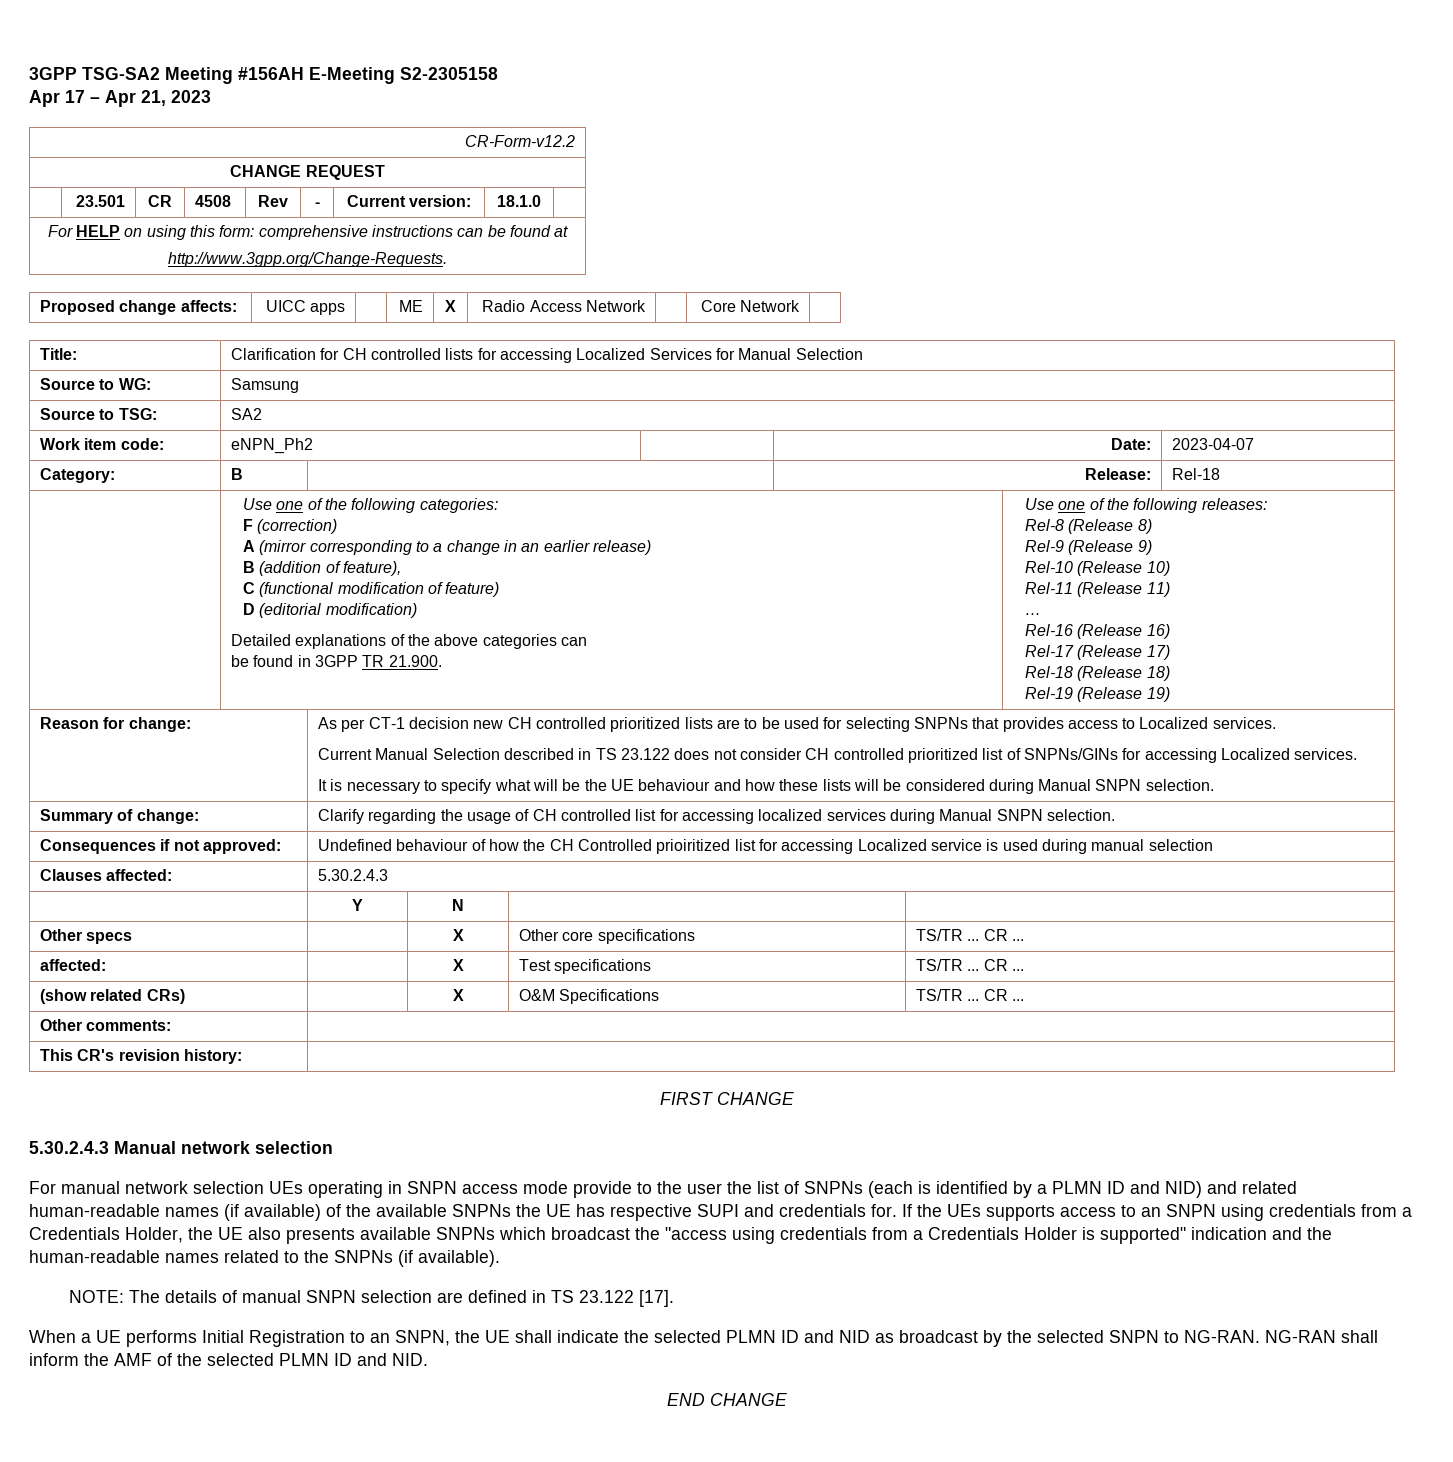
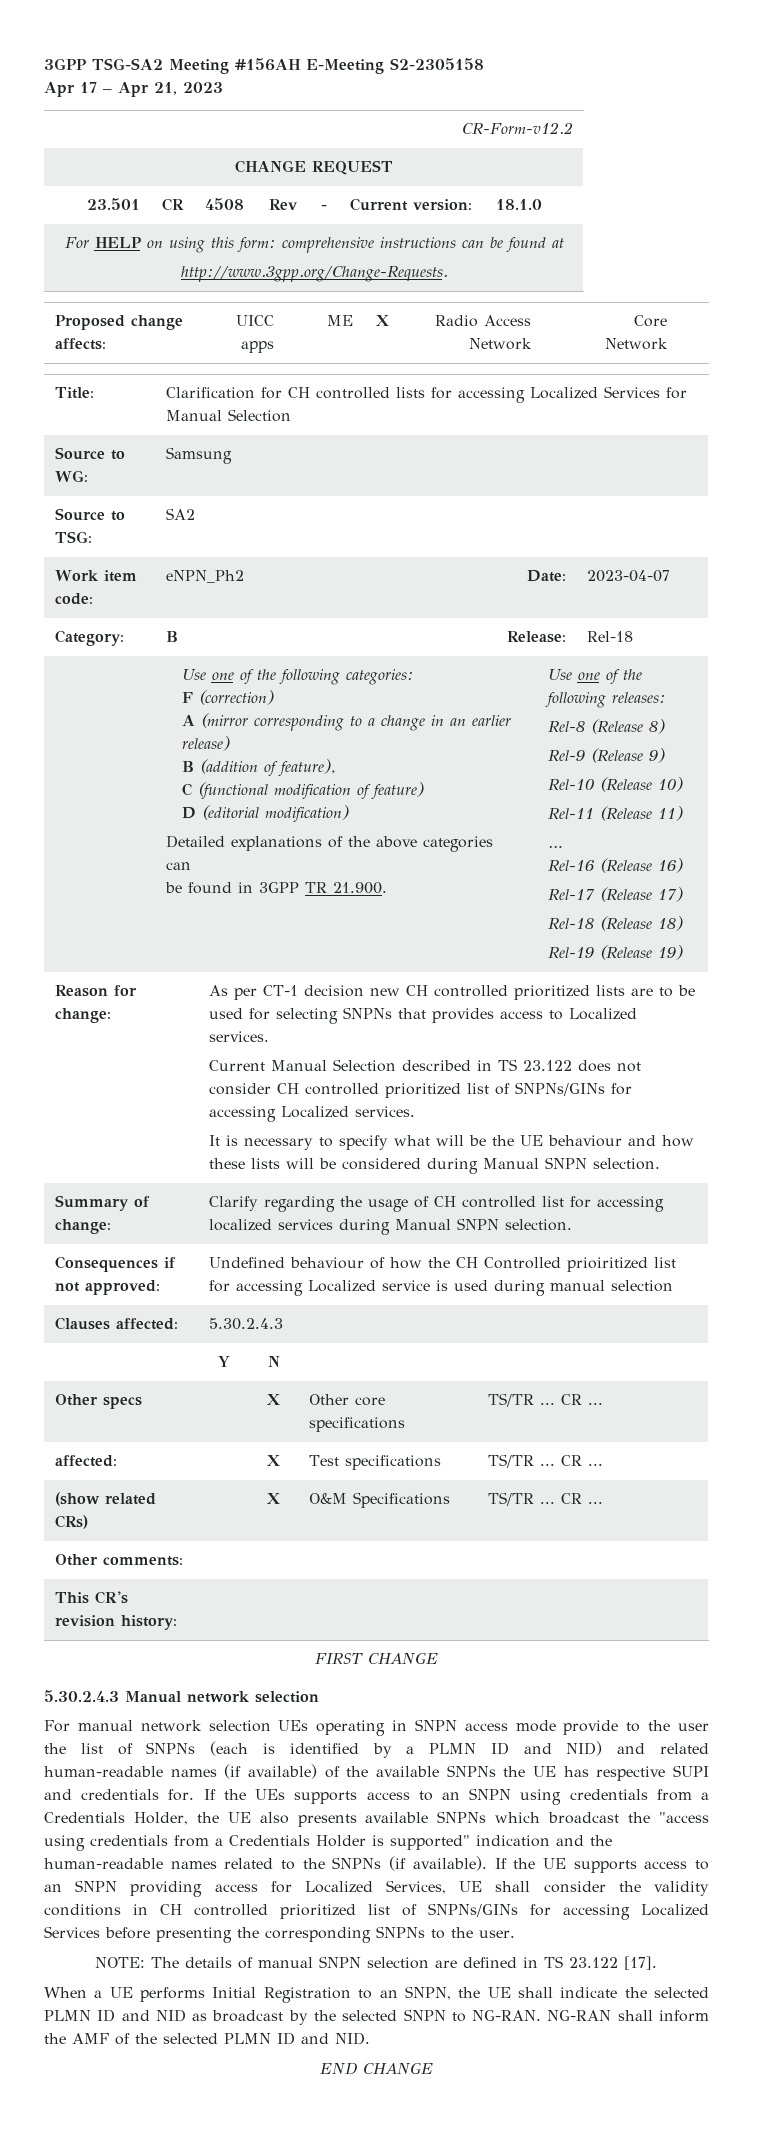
(500, 1258) none -> [494,1858,709,1873] [44,1880,709,1897] [44,1903,709,1920] [44,1926,515,1943] If the UE supports access to an SNPN providing access for Localized Services, UE shall consider the validity conditions in CH controlled prioritized list of SNPNs/GINs for accessing Localized Services before presenting the corresponding SNPNs to the user.

